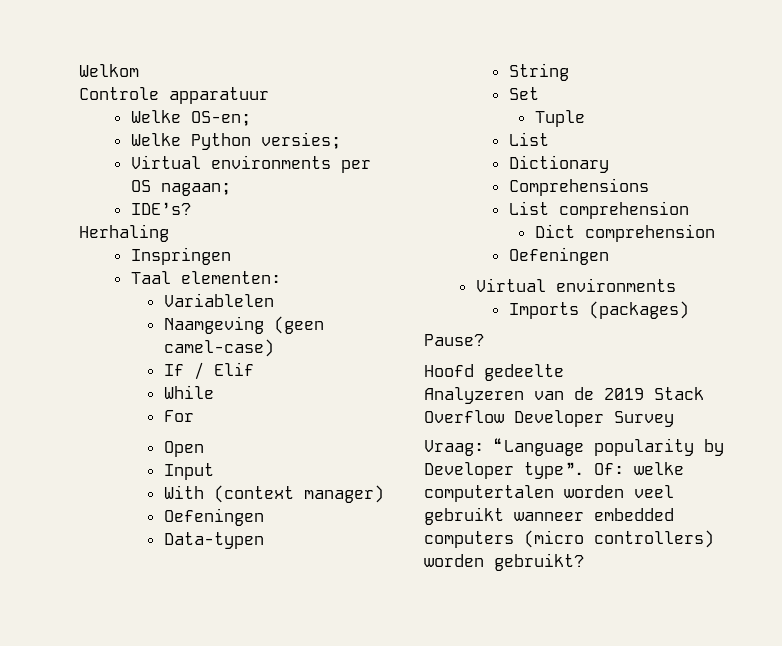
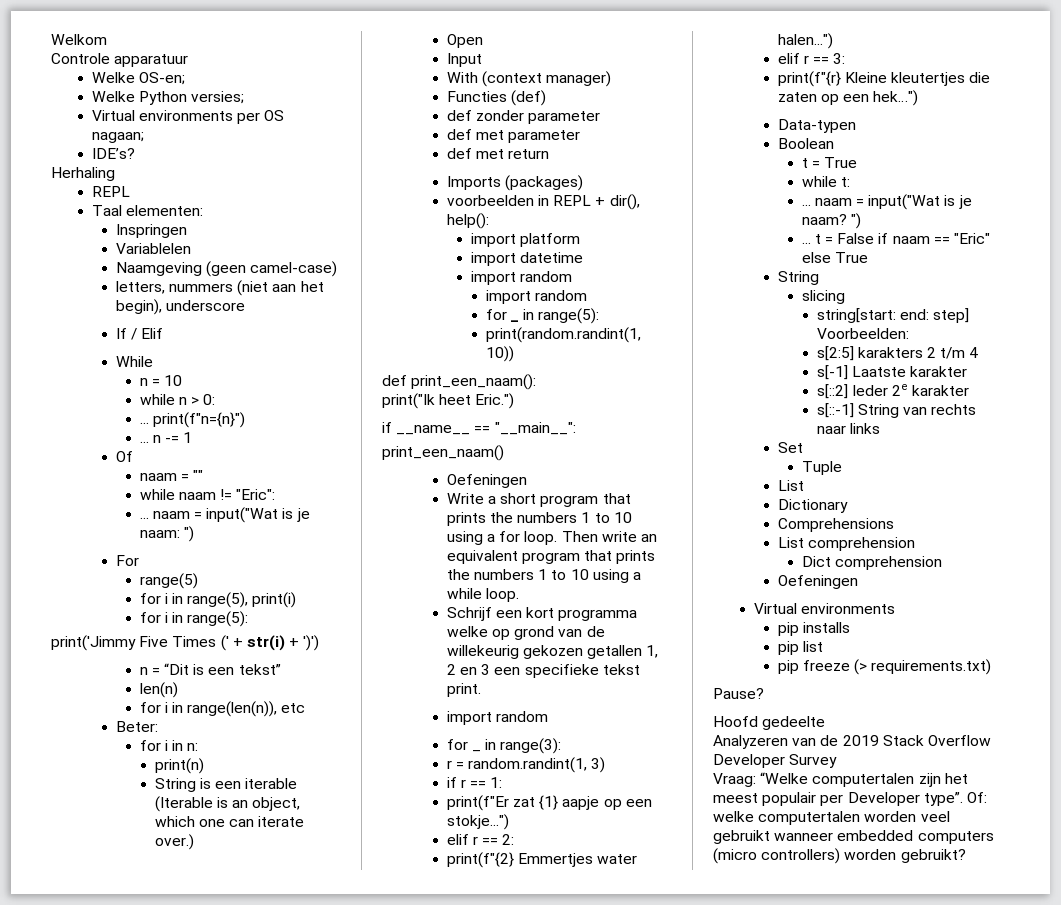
[130,247,231,265] Inspringen -> [91,186,130,197] REPL
(281, 277) none -> [115,224,187,238] // Inspringen
[163,362,254,380] [163,385,214,399] [163,410,194,422] If / Elif // While // For -> [115,280,324,296] [115,299,246,315] [115,328,164,340] [115,356,153,367] [139,375,183,386] [139,394,216,405] [139,412,245,428] [139,432,193,443] [115,451,133,462] [139,470,204,481] [139,489,276,500] [139,507,310,523] [139,526,194,542] [115,555,139,566] [139,573,198,589] [139,592,297,608] [139,611,249,627] [51,635,320,651] [139,663,281,675] [139,682,178,698] [139,701,306,717] [115,721,158,732] [139,740,199,751] [154,758,204,774] [154,778,298,792] [154,796,301,812] [154,816,305,827] [154,834,194,850] letters, nummers (niet aan het begin), underscore // If / Elif // While // n = 10 // while n > 0: // ... print(f"n={n}") // ... n -= 1 // Of // naam = "" // while naam != "Eric": // ... naam = input("Wat is je naam: ") // For // range(5) // for i in range(5), print(i) // for i in range(5): // print('Jimmy Five Times (' + str(i) + ')') // n = “Dit is een tekst” // len(n) // for i in range(len(n)), etc // Beter: // for i in n: // print(n) // String is een iterable (Iterable is an object, which one can iterate over.)
[163,508,264,526] [163,532,264,549] [508,63,569,81] Oefeningen // Data-typen // String -> [446,90,547,106] [446,110,601,124] [446,129,581,143] [446,148,550,159] [446,175,584,191] [446,194,640,210] [446,213,489,229] [470,233,580,247] [470,252,583,266] [470,271,572,285] [485,290,587,304] [485,309,507,320] [510,320,519,322] [523,308,600,324] [485,327,641,343] [485,346,514,362] [382,374,537,390] [382,393,515,409] [382,422,576,435] [382,445,504,461] [446,474,527,488] [446,493,631,507] [446,512,632,526] [446,531,657,545] [446,550,656,564] [446,569,641,583] [446,588,520,602] [446,607,638,621] [446,626,605,640] [446,645,659,659] [446,664,640,678] [446,683,481,697] [446,711,549,725] [446,739,468,750] [472,750,482,752] [485,738,562,754] [446,757,606,773] [446,777,503,788] [446,795,652,811] [446,814,509,830] [446,834,515,845] [446,852,638,868] [777,33,833,49] [777,53,846,64] [777,71,991,87] [777,90,919,106] [777,119,856,133] [777,138,834,149] [801,157,858,168] [801,176,850,187] [801,194,972,210] [801,213,861,229] [801,233,990,244] [801,252,868,263] [777,271,819,285] [801,290,845,304] [816,308,970,323] [816,328,909,339] [816,346,979,361] [816,365,968,380] [816,384,970,399] [816,403,977,418] [816,423,880,434] Functies (def) // def zonder parameter // def met parameter // def met return // Imports (packages) // voorbeelden in REPL + dir(), help(): // import platform // import datetime // import random // import random // for _ in range(5): // print(random.randint(1, 10)) // def print_een_naam(): // print("Ik heet Eric.") // if __name__ == "__main__": // print_een_naam() // Oefeningen // Write a short program that prints the numbers 1 to 10 using a for loop. Then write an equivalent program that prints the numbers 1 to 10 using a while loop. // Schrijf een kort programma welke op grond van de willekeurig gekozen getallen 1, 2 en 3 een specifieke tekst print. // import random // for _ in range(3): // r = random.randint(1, 3) // if r == 1: // print(f"Er zat {1} aapje op een stokje...") // elif r == 2: // print(f"{2} Emmertjes water halen...") // elif r == 3: // print(f"{r} Kleine kleutertjes die zaten op een hek…") // Data-typen // Boolean // t = True // while t: // ... naam = input("Wat is je naam? ") // ... t = False if naam == "Eric" else True // String // slicing // string[start: end: step] Voorbeelden: // s[2:5] karakters 2 t/m 4 // s[-1] Laatste karakter // s[::2] Ieder 2e karakter // s[::-1] String van rechts naar links
[508,301,689,319] Imports (packages) -> [777,622,851,636] [777,641,824,655] [777,659,992,675] pip installs // pip list // pip freeze (> requirements.txt)
[494,438,724,456] “Language popularity by -> [760,772,968,787] [713,792,844,806] “Welke computertalen zijn het meest populair per

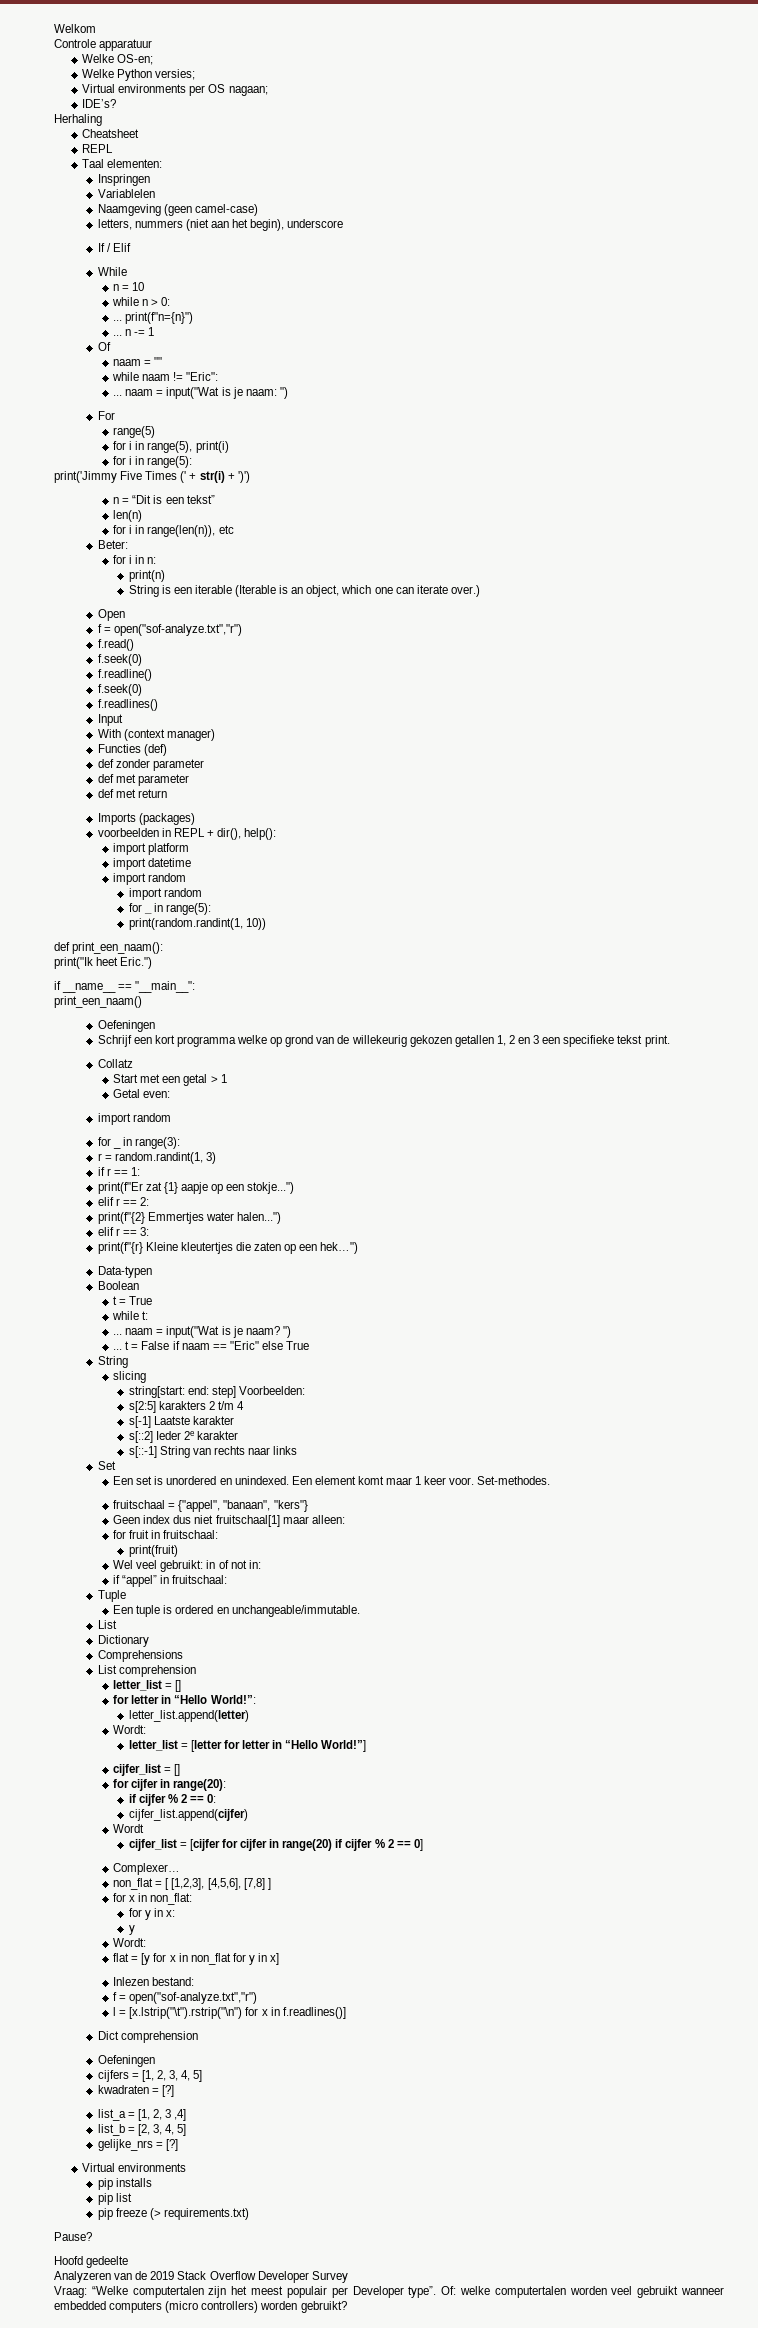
(115, 174) none -> [82,129,140,138] // Cheatsheet
(483, 41) none -> [97,624,242,636] [97,639,134,651] [97,654,142,666] [97,669,152,681] [97,684,142,696] [97,699,158,711] // f = open("sof-analyze.txt","r") // f.read() // f.seek(0) // f.readline() // f.seek(0) // f.readlines()
[446,493,631,507] [446,512,632,526] [446,531,657,545] [446,550,656,564] [446,569,641,583] [446,588,520,602] // Write a short program that prints the numbers 1 to 10 using a for loop. Then write an equivalent program that prints the numbers 1 to 10 using a while loop. -> (155, 1026) none
(481, 690) none -> [97,1059,133,1068] [113,1074,227,1086] [113,1089,171,1098] // Collatz // Start met een getal > 1 // Getal even:
[801,461,842,475] Tuple -> [113,1476,551,1485] [113,1500,308,1512] [113,1515,345,1527] [113,1530,219,1539] [128,1545,178,1557] [113,1560,261,1572] [113,1575,228,1587] [97,1590,126,1602] [113,1605,360,1617] Een set is unordered en unindexed. Een element komt maar 1 keer voor. Set-methodes. // fruitschaal = {"appel", "banaan", "kers"} // Geen index dus niet fruitschaal[1] maar alleen: // for fruit in fruitschaal: // print(fruit) // Wel veel gebruikt: in of not in: // if “appel” in fruitschaal: // Tuple // Een tuple is ordered en unchangeable/immutable.
[801,556,942,570] [777,575,858,589] Dict comprehension // Oefeningen -> [113,1680,182,1692] [113,1695,256,1704] [128,1710,249,1722] [113,1725,147,1734] [128,1740,367,1752] [113,1764,181,1776] [113,1779,227,1791] [128,1794,217,1806] [128,1809,248,1821] [113,1824,145,1833] [128,1839,423,1851] [113,1863,181,1875] [113,1878,271,1890] [113,1893,193,1905] [128,1908,175,1920] [128,1925,135,1935] [113,1938,147,1947] [113,1953,280,1965] [113,1977,195,1986] [113,1992,258,2004] [113,2007,346,2019] [97,2031,198,2043] [97,2055,155,2067] [97,2070,203,2082] [97,2085,174,2097] [97,2109,187,2121] [97,2124,187,2136] [97,2139,178,2151] letter_list = [] // for letter in “Hello World!”: // letter_list.append(letter) // Wordt: // letter_list = [letter for letter in “Hello World!”] // cijfer_list = [] // for cijfer in range(20): // if cijfer % 2 == 0: // cijfer_list.append(cijfer) // Wordt // cijfer_list = [cijfer for cijfer in range(20) if cijfer % 2 == 0] // Complexer… // non_flat = [ [1,2,3], [4,5,6], [7,8] ] // for x in non_flat: // for y in x: // y // Wordt: // flat = [y for x in non_flat for y in x] // Inlezen bestand: // f = open("sof-analyze.txt","r") // l = [x.lstrip("\t").rstrip("\n") for x in f.readlines()] // Dict comprehension // Oefeningen // cijfers = [1, 2, 3, 4, 5] // kwadraten = [?] // list_a = [1, 2, 3 ,4] // list_b = [2, 3, 4, 5] // gelijke_nrs = [?]

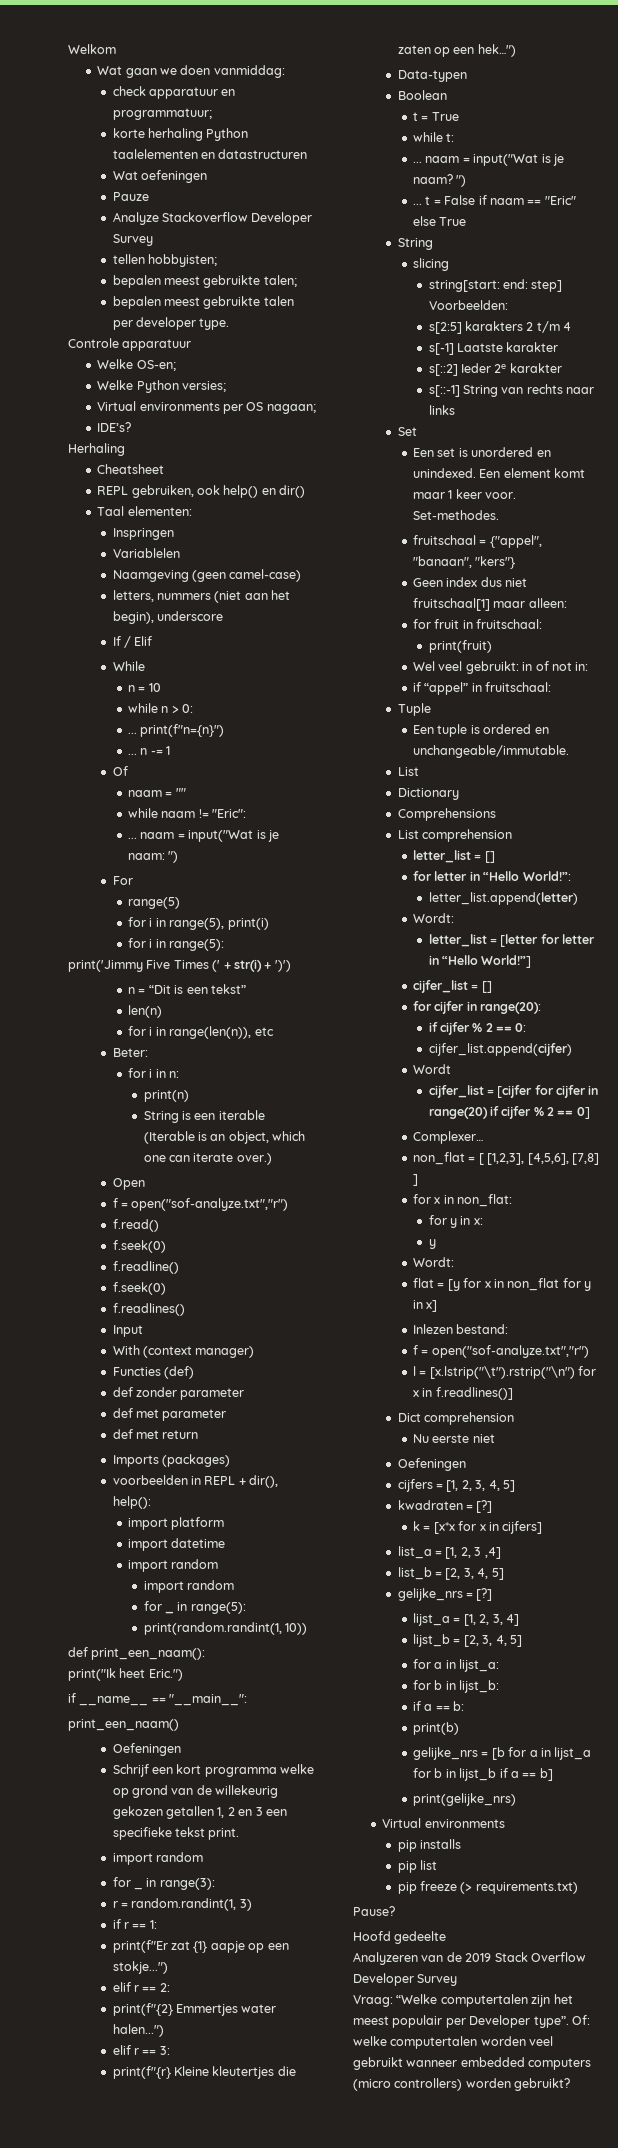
(96, 28) none -> [97,65,285,78] [112,86,236,99] [112,108,212,120] [112,128,249,141] [112,149,308,159] [112,170,208,183] [112,192,149,201] [112,212,313,225] [112,234,153,246] [112,254,218,267] [112,275,297,288] [112,296,294,309] [112,317,230,330] // Wat gaan we doen vanmiddag: // check apparatuur en programmatuur; // korte herhaling Python taalelementen en datastructuren // Wat oefeningen // Pauze // Analyze Stackoverflow Developer Survey // tellen hobbyisten; // bepalen meest gebruikte talen; // bepalen meest gebruikte talen per developer type.
(114, 148) none -> [131,485,306,498] gebruiken, ook help() en dir()
[97,1059,133,1068] [113,1074,227,1086] [113,1089,171,1098] // Collatz // Start met een getal > 1 // Getal even: -> (240, 1834) none
(198, 2037) none -> [413,1434,495,1443] // Nu eerste niet
(174, 2091) none -> [413,1521,543,1534] // k = [x*x for x in cijfers]
(178, 2145) none -> [413,1613,519,1626] [413,1634,522,1647] [413,1659,500,1672] [413,1680,500,1693] [413,1701,465,1711] [413,1722,460,1735] [413,1747,592,1760] [413,1768,553,1781] [413,1793,517,1806] // lijst_a = [1, 2, 3, 4] // lijst_b = [2, 3, 4, 5] // for a in lijst_a: // for b in lijst_b: // if a == b: // print(b) // gelijke_nrs = [b for a in lijst_a for b in lijst_b if a == b] // print(gelijke_nrs)

